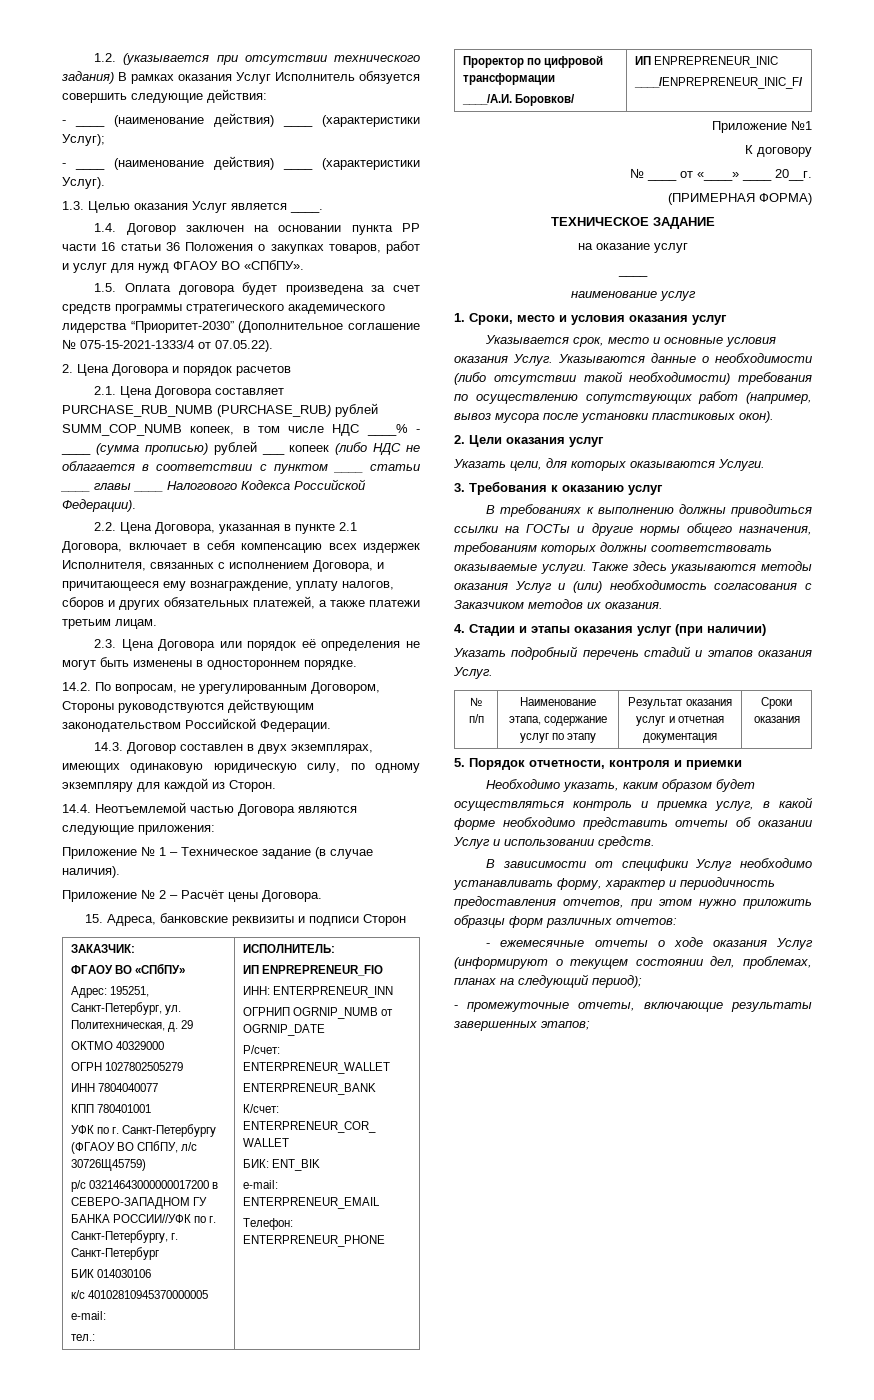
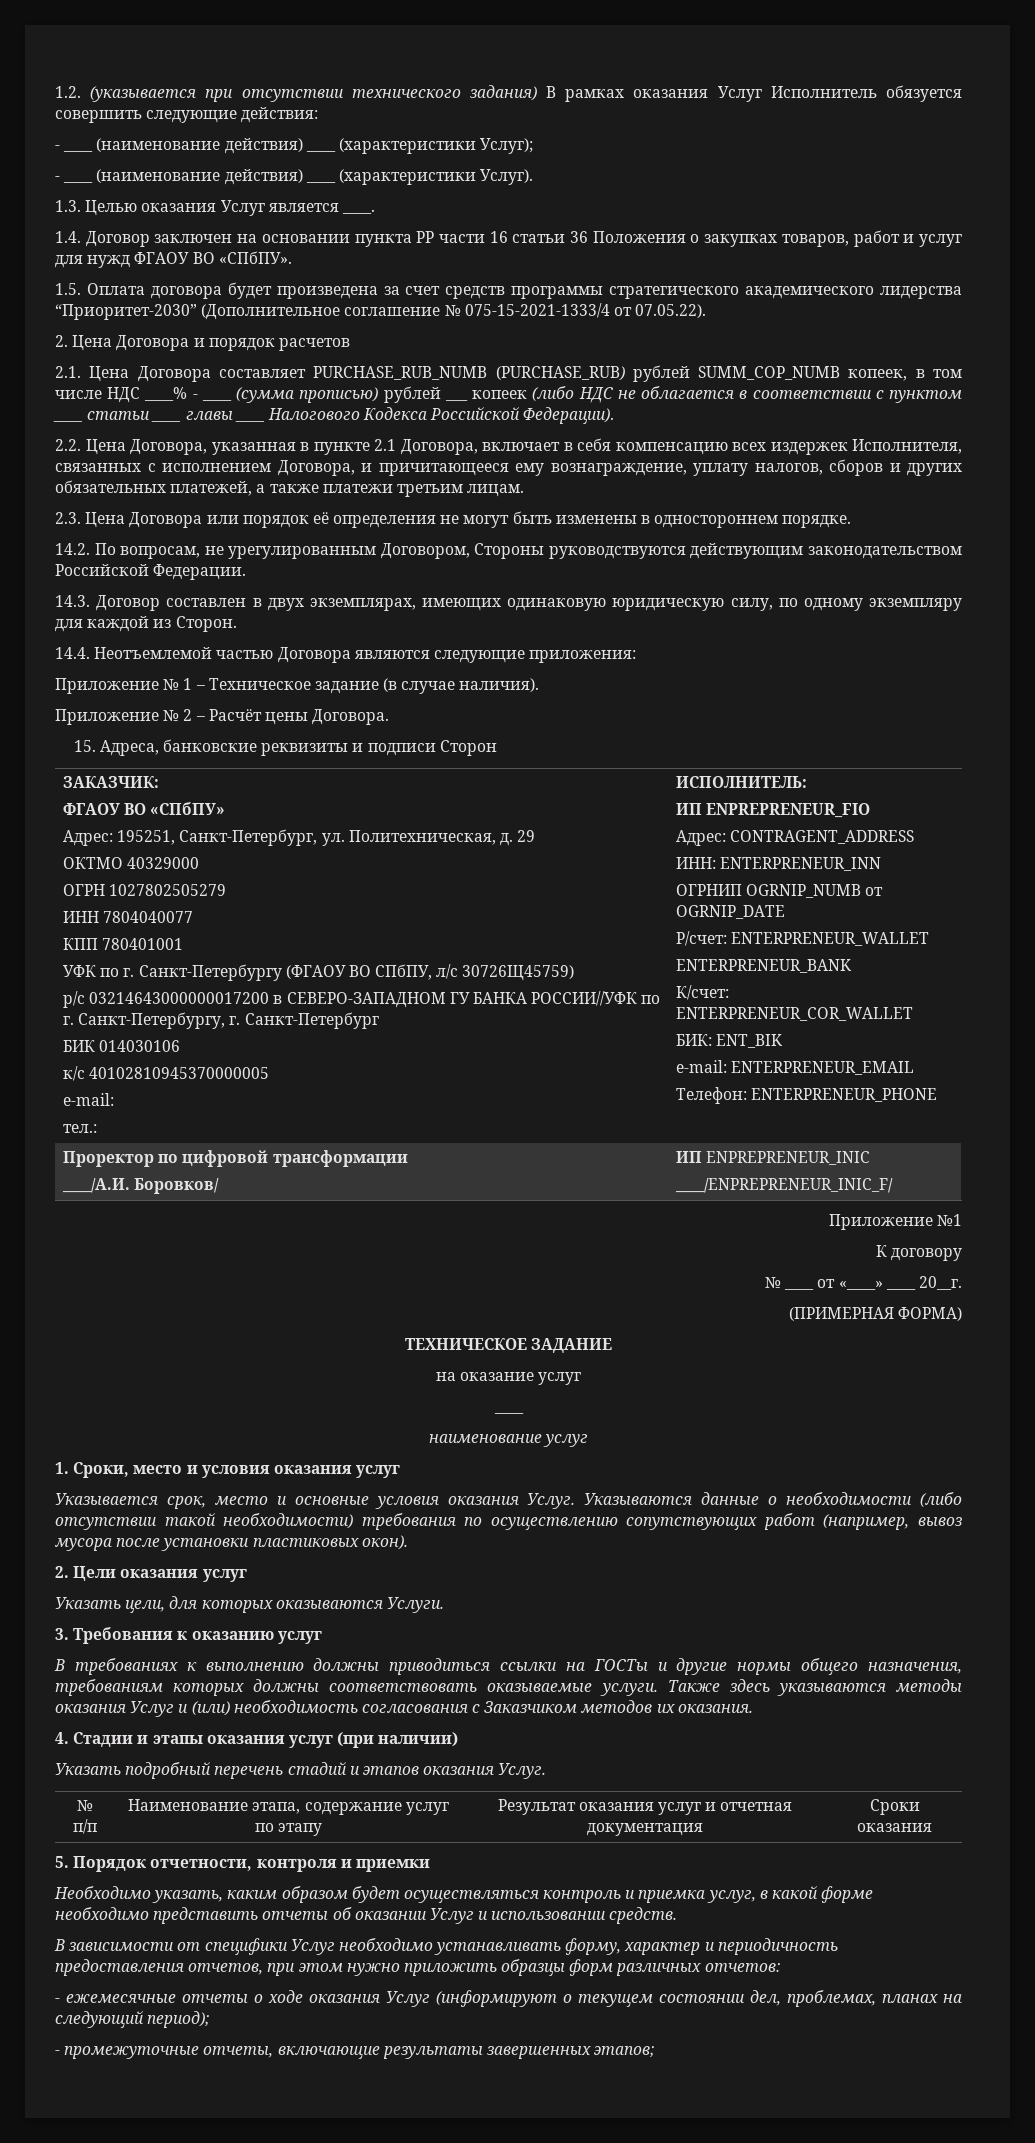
(384, 970) none -> [675,830,915,846] // Адрес: CONTRAGENT_ADDRESS

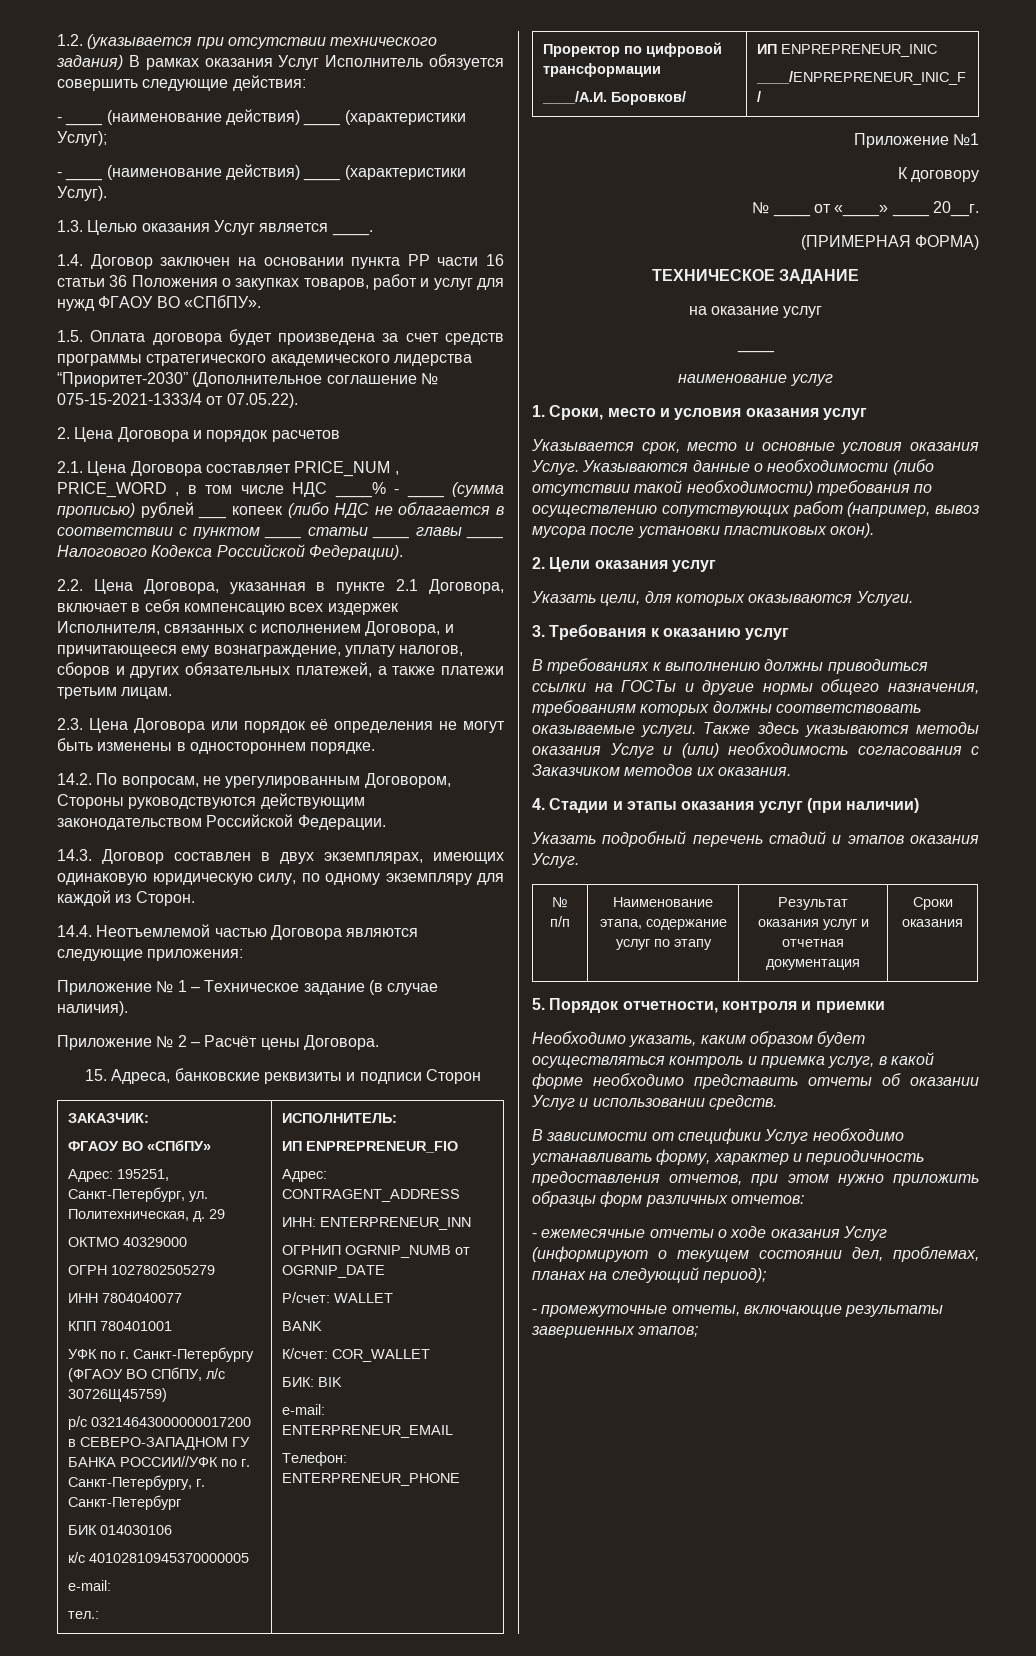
[313,365,908,382] PURCHASE_RUB_NUMB (PURCHASE_RUB) рублей SUMM_COP_NUMB копеек, -> [294,461,399,477] [57,482,180,498] PRICE_NUM , PRICE_WORD ,
[731,932,930,946] [675,959,852,973] ENTERPRENEUR_WALLET // ENTERPRENEUR_BANK -> [334,1293,394,1303] [282,1321,323,1331] WALLET // BANK
[675,1007,913,1021] ENTERPRENEUR_COR_WALLET -> [332,1349,431,1362] COR_WALLET
[716,1034,784,1048] ENT_BIK -> [318,1377,343,1387] BIK

